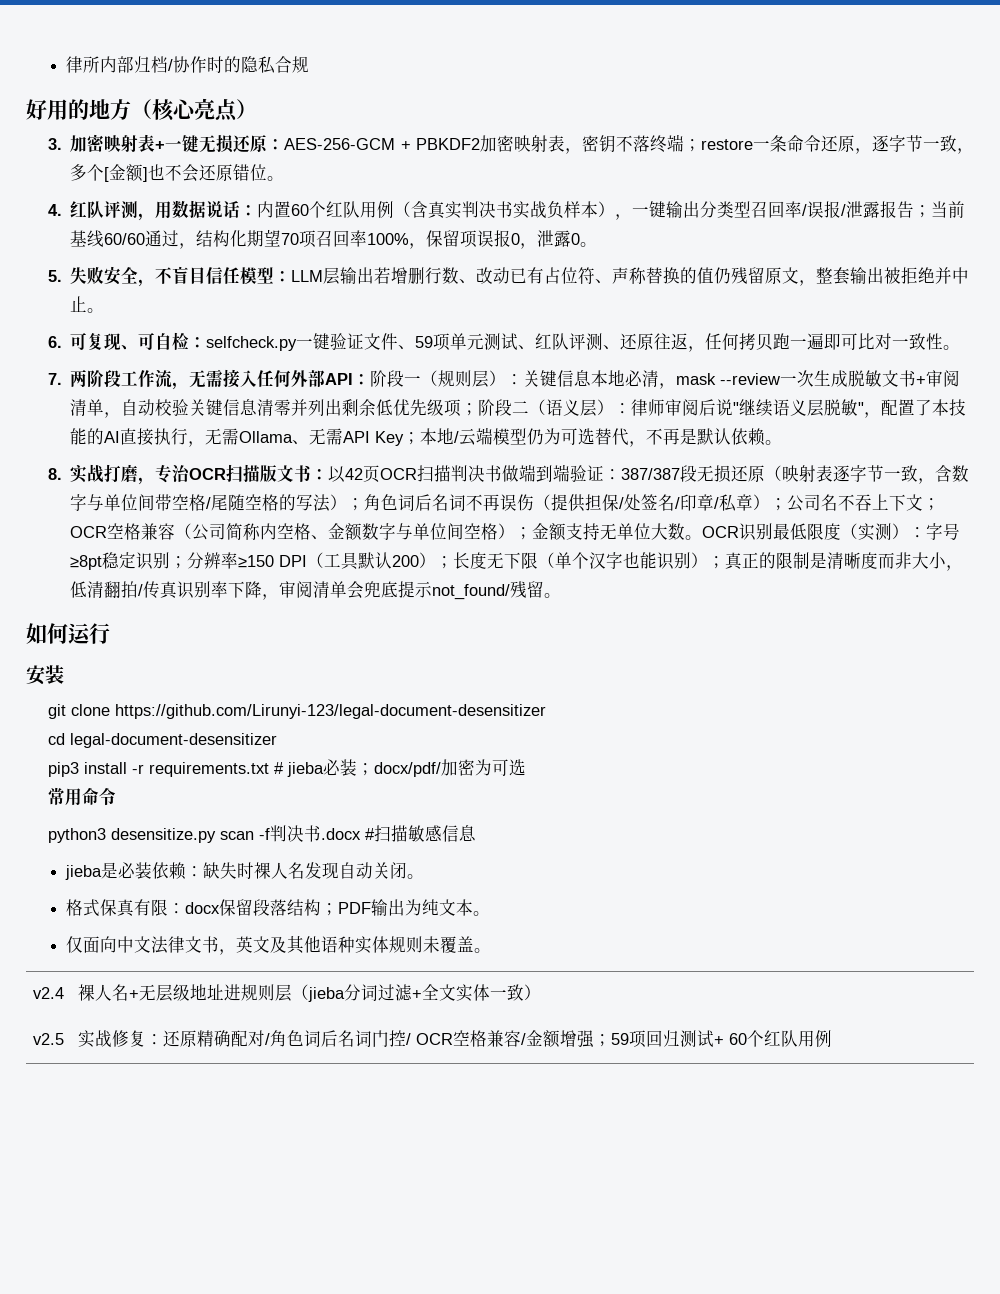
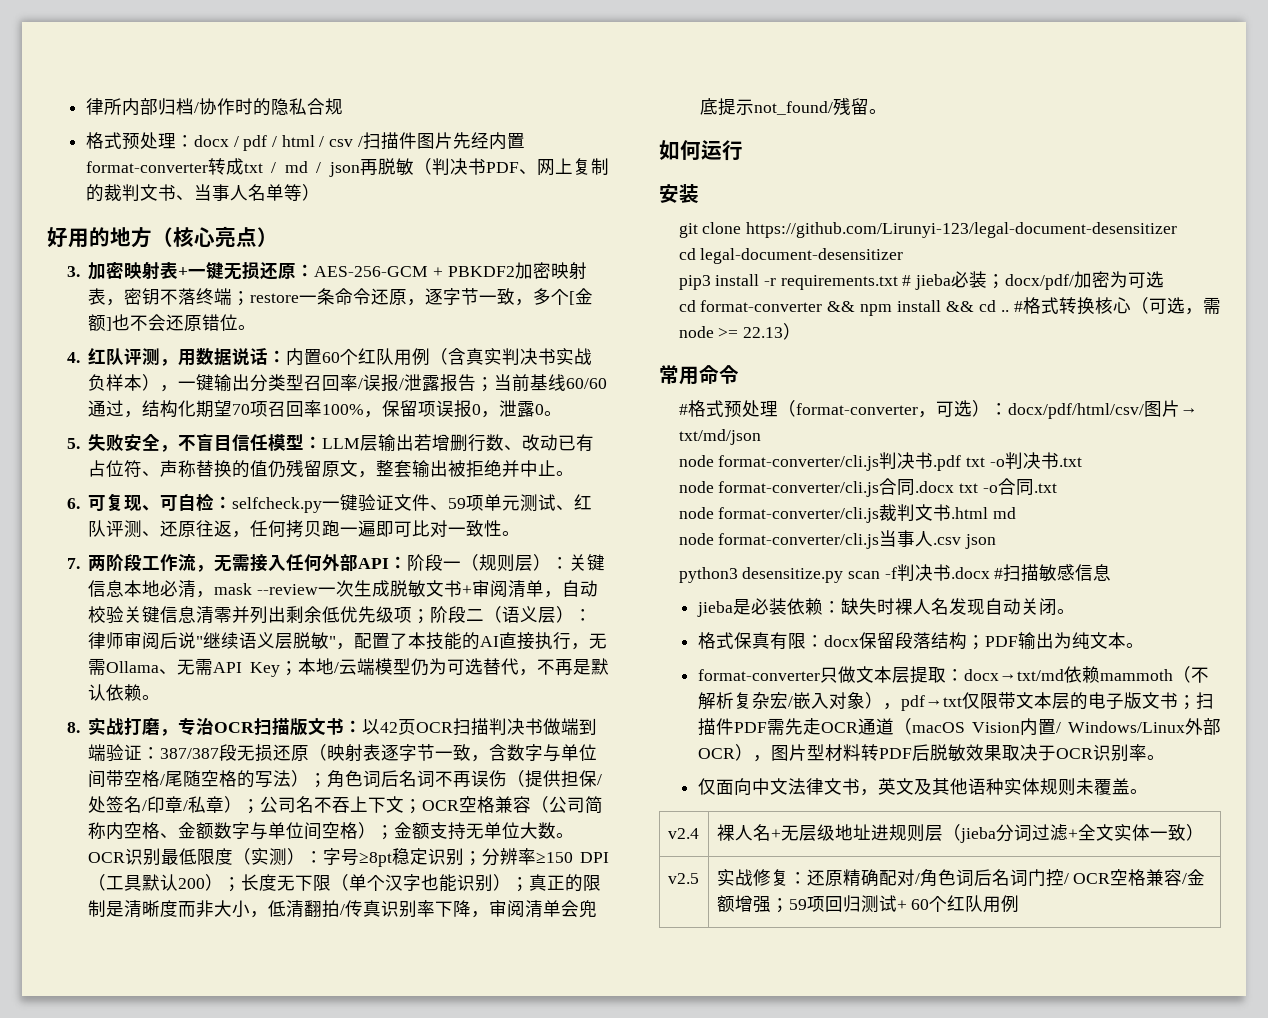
(309, 64) none -> [85,132,525,151] [85,158,609,177] [85,184,320,202] // 格式预处理：docx / pdf / html / csv /扫描件图片先经内置format-converter转成txt / md / json再脱敏（判决书PDF、网上复制的裁判文书、当事人名单等）
[47,787,116,806] 常用命令 -> [678,297,1221,316] [678,323,802,340] [659,365,739,385] [678,400,1198,419] [678,429,761,445] [678,452,1082,471] [678,478,1057,497] [678,504,1017,523] [678,530,997,549] cd format-converter && npm install && cd .. #格式转换核心（可选，需node >= 22.13） // 常用命令 // #格式预处理（format-converter，可选）：docx/pdf/html/csv/图片→ txt/md/json // node format-converter/cli.js判决书.pdf txt -o判决书.txt // node format-converter/cli.js合同.docx txt -o合同.txt // node format-converter/cli.js裁判文书.html md // node format-converter/cli.js当事人.csv json
(490, 913) none -> [697,666,1209,684] [697,692,1214,711] [697,718,1221,736] [697,744,1165,762] // format-converter只做文本层提取：docx→txt/md依赖mammoth（不解析复杂宏/嵌入对象），pdf→txt仅限带文本层的电子版文书；扫描件PDF需先走OCR通道（macOS Vision内置/ Windows/Linux外部OCR），图片型材料转PDF后脱敏效果取决于OCR识别率。

